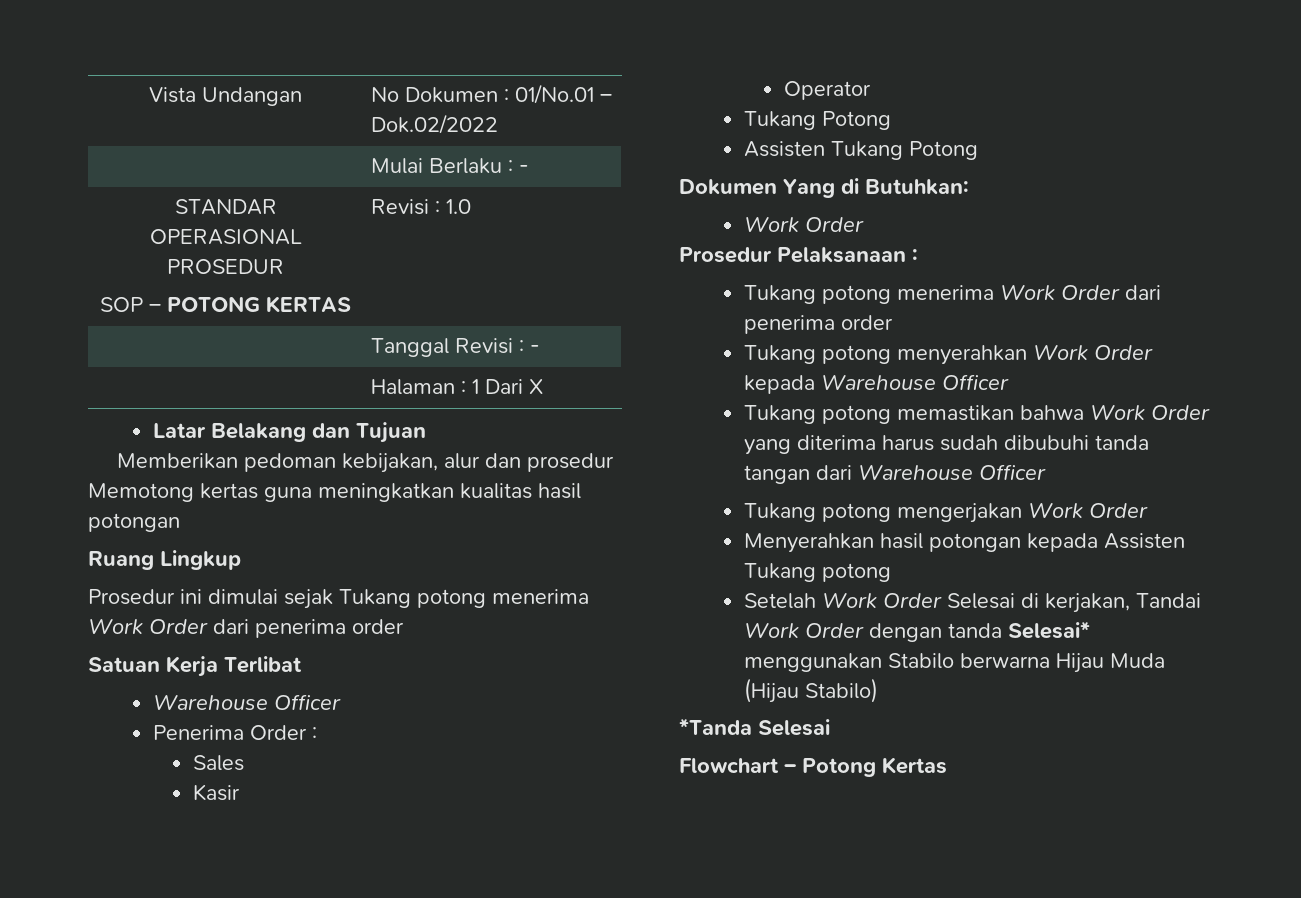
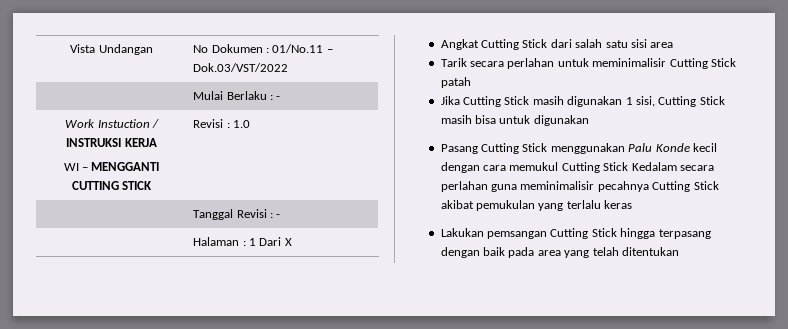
[515,84,613,104] [371,114,499,134] 01/No.01 – Dok.02/2022 -> [272,44,333,53] [193,63,289,72] 01/No.11 – Dok.03/VST/2022
[174,199,277,215] [149,229,302,245] [167,259,284,274] [100,296,351,313] STANDAR OPERASIONAL PROSEDUR // SOP – POTONG KERTAS -> [65,119,159,128] [66,138,157,147] [63,162,160,171] [71,181,153,190] Work Instuction / INSTRUKSI KERJA // WI – MENGGANTI CUTTING STICK
[152,422,426,443] [116,453,614,473] [88,483,581,502] [88,513,180,532] [88,550,241,570] [88,589,589,609] [88,619,404,638] [88,656,302,677] [152,694,341,710] [152,725,317,740] [193,755,245,771] [193,784,241,801] [784,81,872,100] [743,111,891,130] [743,141,978,160] [679,178,969,198] [743,217,864,232] [679,247,918,263] [743,285,1161,304] [743,315,893,334] [743,345,1153,365] [743,374,1009,394] [743,405,1210,424] [743,435,1149,455] [743,464,1046,484] [743,503,1148,523] [743,533,1185,553] [743,563,891,582] [743,593,1201,613] [743,621,1090,642] [743,653,1165,673] [743,678,878,703] [679,718,830,736] [679,757,947,777] Latar Belakang dan Tujuan // Memberikan pedoman kebijakan, alur dan prosedur Memotong kertas guna meningkatkan kualitas hasil potongan // Ruang Lingkup // Prosedur ini dimulai sejak Tukang potong menerima Work Order dari penerima order // Satuan Kerja Terlibat // Warehouse Officer // Penerima Order : // Sales // Kasir // Operator // Tukang Potong // Assisten Tukang Potong // Dokumen Yang di Butuhkan: // Work Order // Prosedur Pelaksanaan : // Tukang potong menerima Work Order dari penerima order // Tukang potong menyerahkan Work Order kepada Warehouse Officer // Tukang potong memastikan bahwa Work Order yang diterima harus sudah dibubuhi tanda tangan dari Warehouse Officer // Tukang potong mengerjakan Work Order // Menyerahkan hasil potongan kepada Assisten Tukang potong // Setelah Work Order Selesai di kerjakan, Tandai Work Order dengan tanda Selesai* menggunakan Stabilo berwarna Hijau Muda (Hijau Stabilo) // *Tanda Selesai // Flowchart – Potong Kertas -> [440,39,674,50] [440,58,736,69] [440,77,471,88] [440,96,725,107] [440,115,589,126] [440,143,717,154] [440,162,714,173] [440,181,719,192] [440,200,633,211] [440,228,711,239] [440,247,679,258] Angkat Cutting Stick dari salah satu sisi area // Tarik secara perlahan untuk meminimalisir Cutting Stick patah // Jika Cutting Stick masih digunakan 1 sisi, Cutting Stick masih bisa untuk digunakan // Pasang Cutting Stick menggunakan Palu Konde kecil dengan cara memukul Cutting Stick Kedalam secara perlahan guna meminimalisir pecahnya Cutting Stick akibat pemukulan yang terlalu keras // Lakukan pemsangan Cutting Stick hingga terpasang dengan baik pada area yang telah ditentukan

